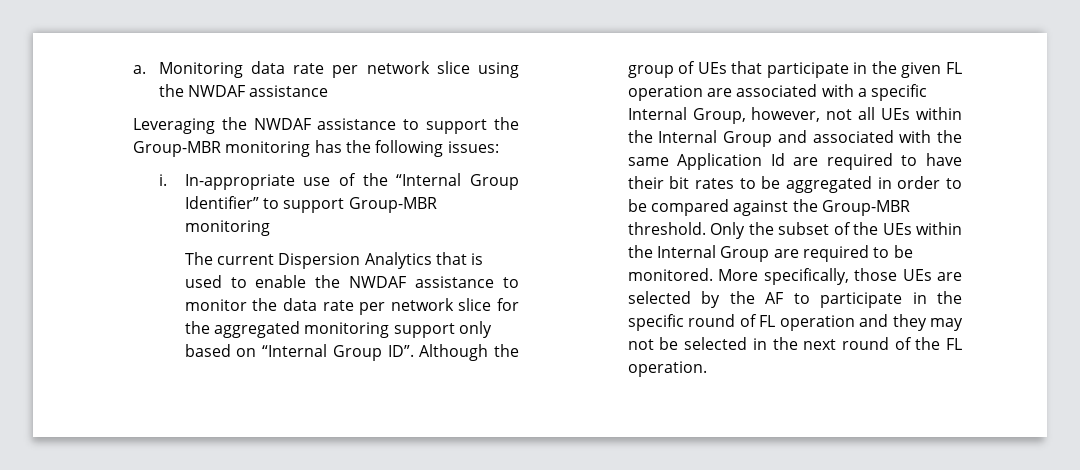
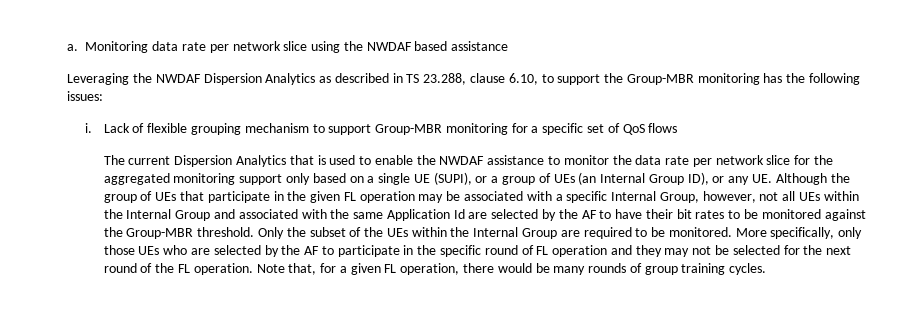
(246, 91) none -> [414,41,448,51] based
[317,118,397,130] assistance -> [203,73,538,85] Dispersion Analytics as described in TS 23.288, clause 6.10,
[184,173,519,190] [184,196,437,213] [184,220,270,236] In-appropriate use of the “Internal Group Identifier” to support Group-MBR monitoring -> [103,123,678,135] Lack of flexible grouping mechanism to support Group-MBR monitoring for a specific set of QoS flows
[262,344,414,361] “Internal Group ID”. -> [367,172,772,185] a single UE (SUPI), or a group of UEs (an Internal Group ID), or any UE.
[707,88,733,97] are -> [418,191,461,203] may be
[826,153,893,170] required -> [491,209,597,221] selected by the AF
[786,176,963,193] [627,199,730,216] aggregated in order to be compared -> [761,209,821,219] monitored
(849, 276) none -> [838,227,863,239] only
(932, 275) none -> [163,245,188,255] who
[752,338,767,350] in -> [783,245,800,255] for
(707, 369) none -> [256,263,767,275] Note that, for a given FL operation, there would be many rounds of group training cycles.

